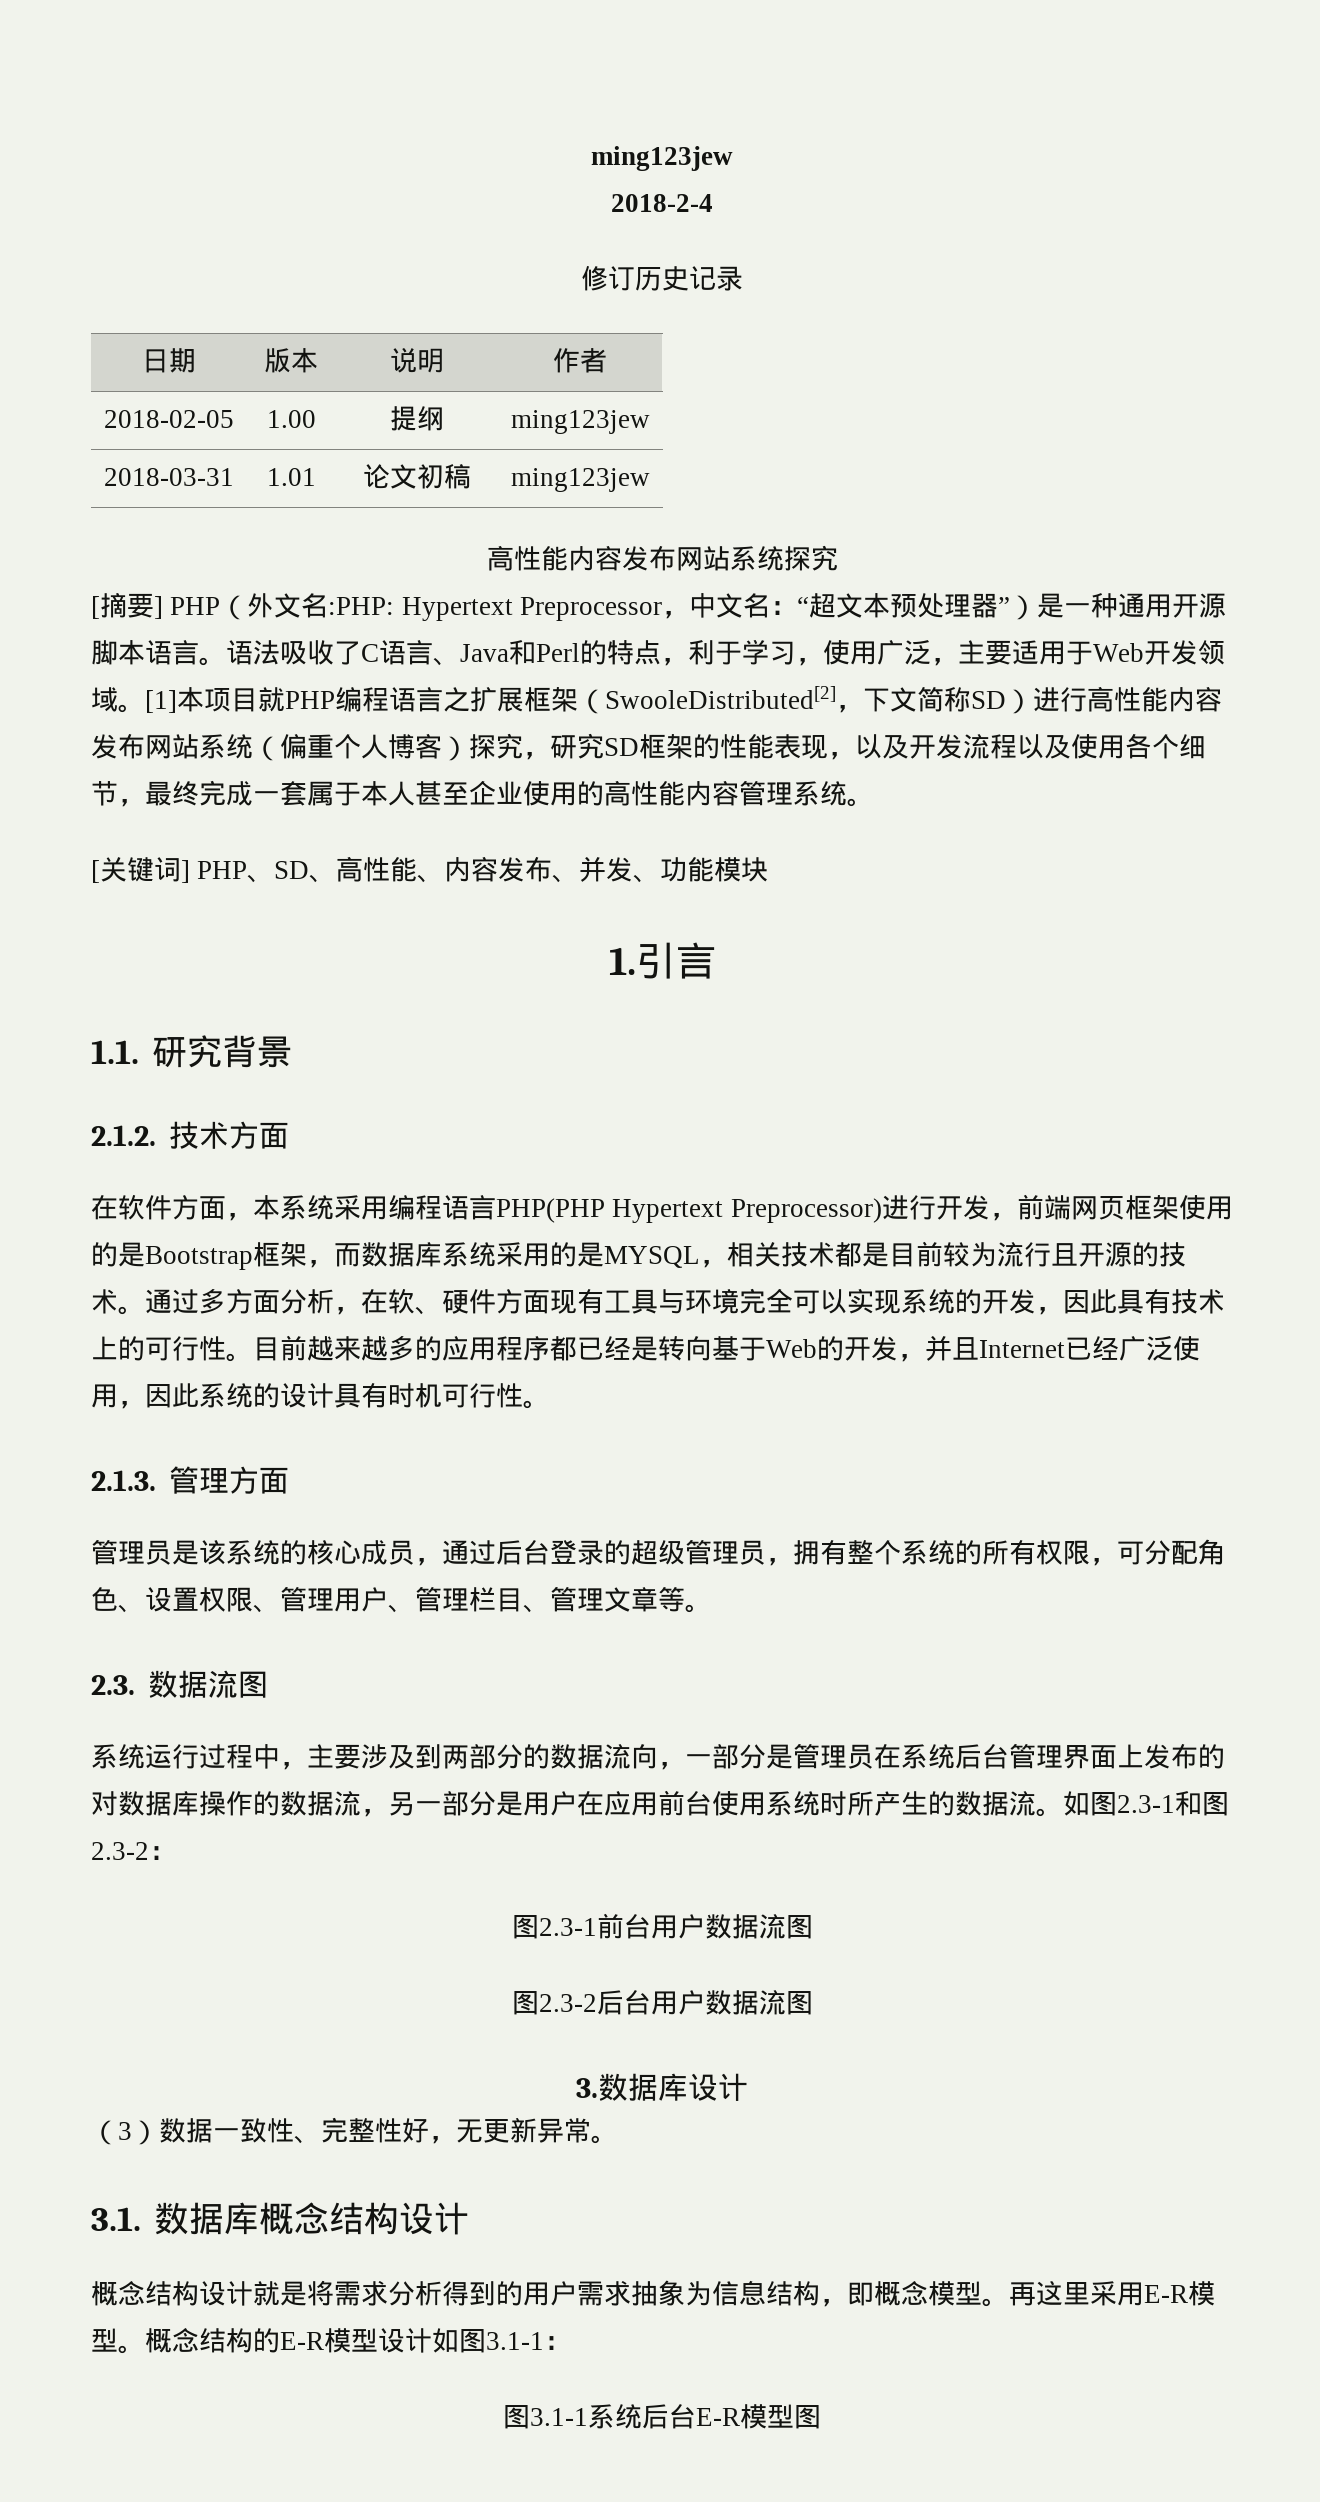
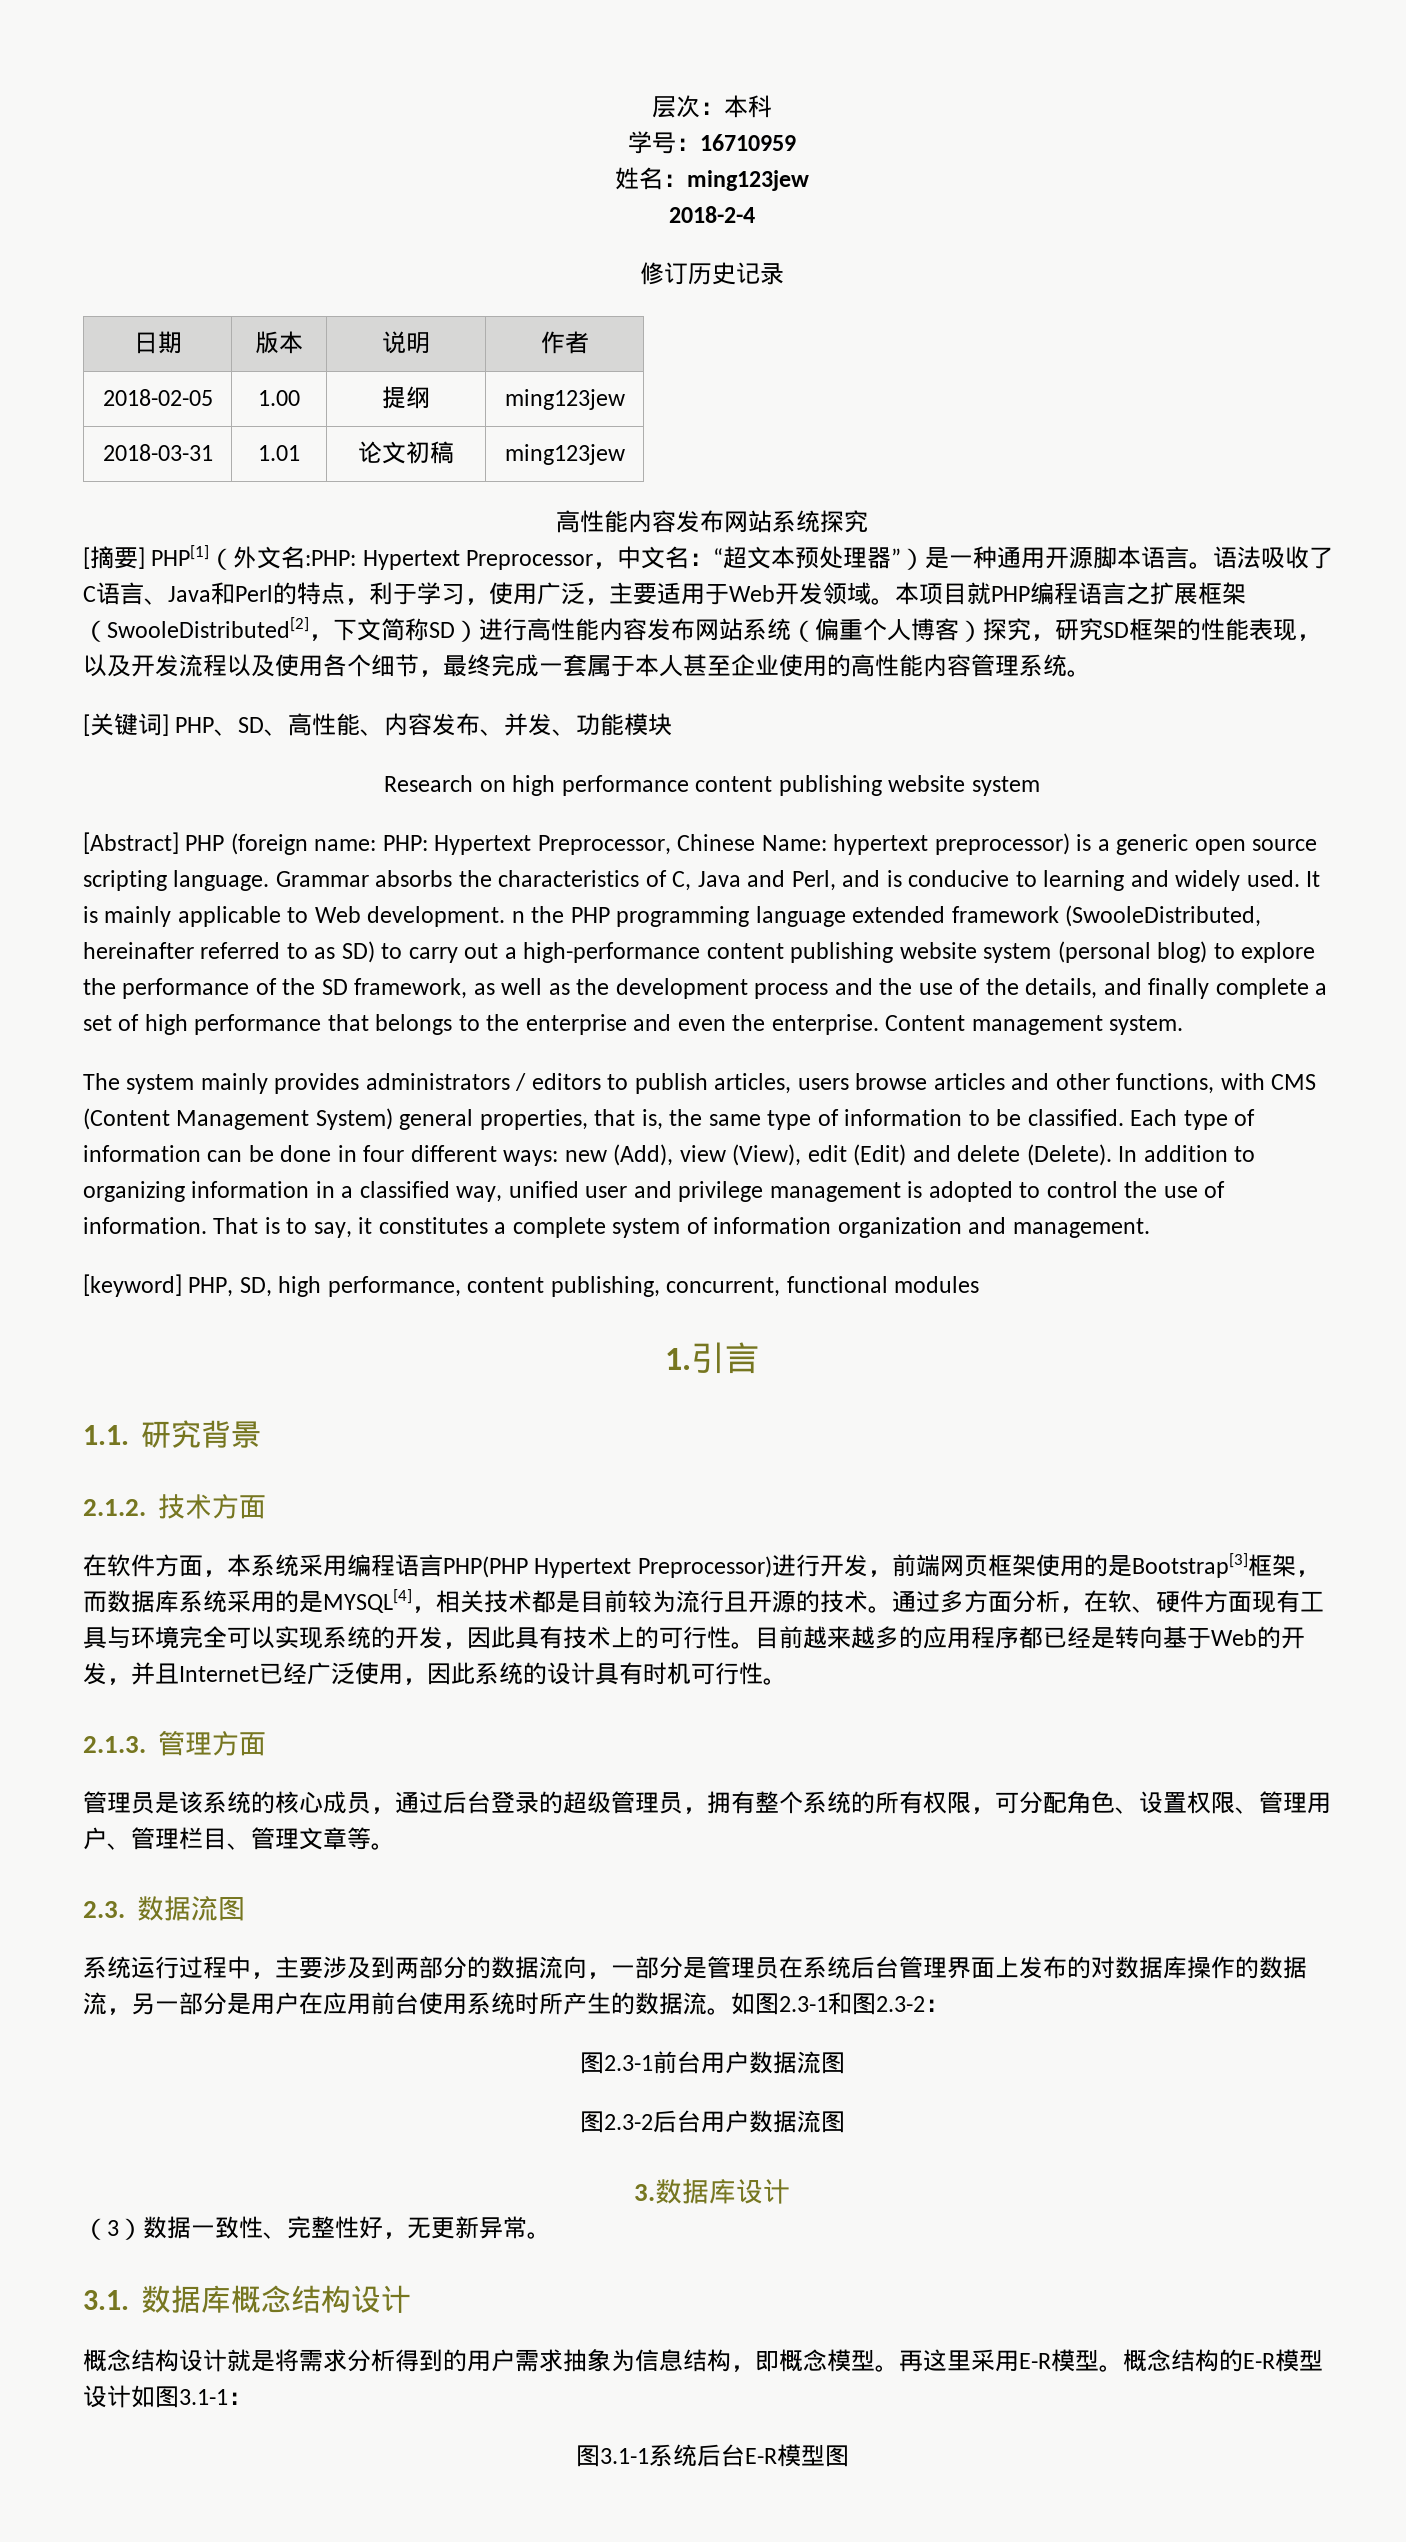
(591, 158) none -> [652,95,772,118] [628,131,796,154] [615,167,687,190] 层次：本科 // 学号：16710959 // 姓名：
[170,597,221,615] PHP -> [151,545,210,566] PHP[1]
[145,690,177,713] [1] -> (895, 601) none
(769, 869) none -> [384,775,1040,796] [83,832,1318,855] [83,870,1321,891] [83,905,1262,927] [83,941,1316,963] [83,978,1328,999] [83,1014,1184,1035] [83,1073,1317,1094] [83,1108,1256,1130] [83,1144,1256,1166] [83,1181,1226,1202] [83,1217,1150,1238] [83,1274,980,1297] // Research on high performance content publishing website system // [Abstract] PHP (foreign name: PHP: Hypertext Preprocessor, Chinese Name: hypertext preprocessor) is a generic open source scripting language. Grammar absorbs the characteristics of C, Java and Perl, and is conducive to learning and widely used. It is mainly applicable to Web development. n the PHP programming language extended framework (SwooleDistributed, hereinafter referred to as SD) to carry out a high-performance content publishing website system (personal blog) to explore the performance of the SD framework, as well as the development process and the use of the details, and finally complete a set of high performance that belongs to the enterprise and even the enterprise. Content management system. // The system mainly provides administrators / editors to publish articles, users browse articles and other functions, with CMS (Content Management System) general properties, that is, the same type of information to be classified. Each type of information can be done in four different ways: new (Add), view (View), edit (Edit) and delete (Delete). In addition to organizing information in a classified way, unified user and privilege management is adopted to control the use of information. That is to say, it constitutes a complete system of information organization and management. // [keyword] PHP, SD, high performance, content publishing, concurrent, functional modules
[145,1246,253,1270] Bootstrap -> [1131,1553,1248,1578] Bootstrap[3]
[604,1246,700,1268] MYSQL -> [323,1589,412,1613] MYSQL[4]

